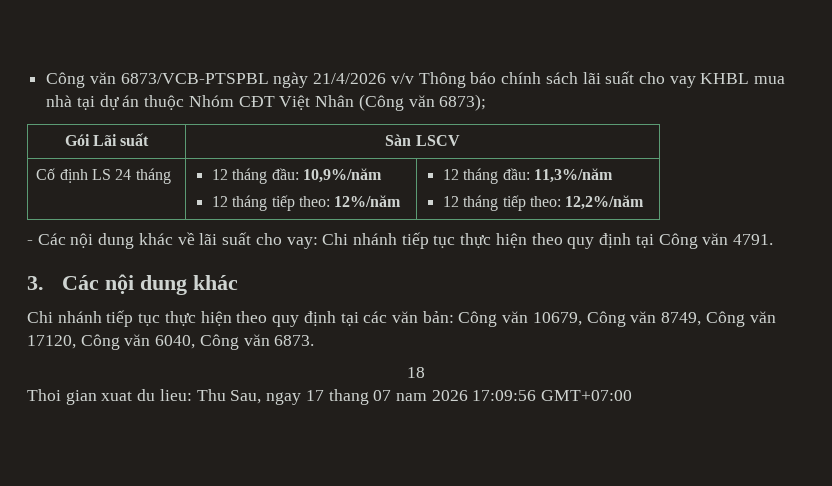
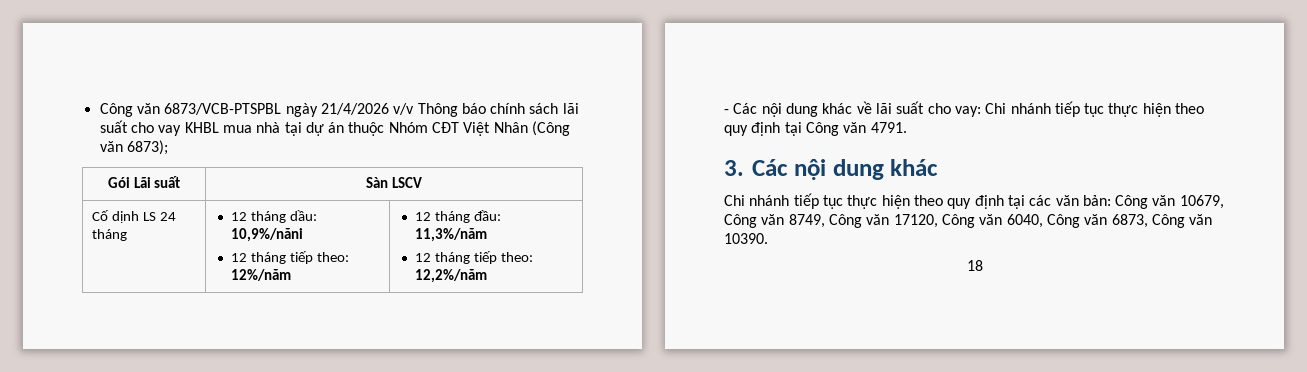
[59,169,88,183] định -> [112,211,140,223] dịnh
[271,168,382,183] đầu: 10,9%/năm -> [289,210,317,221] [231,228,304,242] dầu: 10,9%/năni
[274,335,315,346] [407,367,425,378] [27,389,633,405] 6873. // 18 // Thoi gian xuat du lieu: Thu Sau, ngay 17 thang 07 nam 2026 17:09:56 GMT+07:00 -> [1111,214,1213,228] [724,233,768,244] [966,260,983,271] 6873, Công văn 10390. // 18

